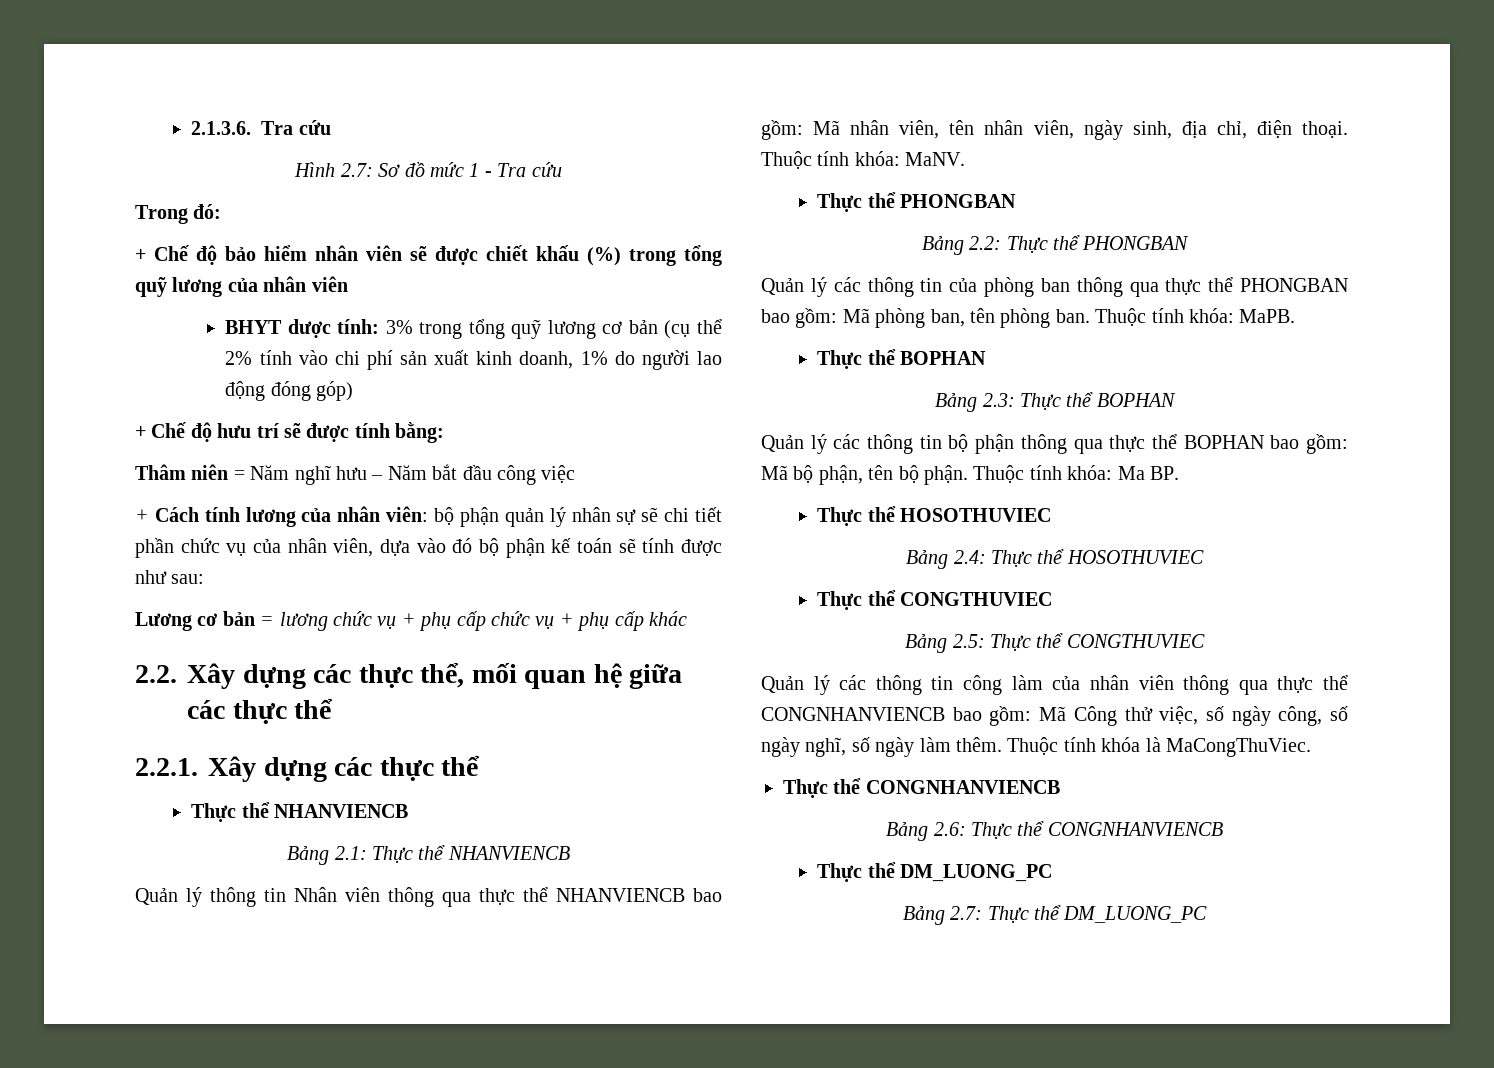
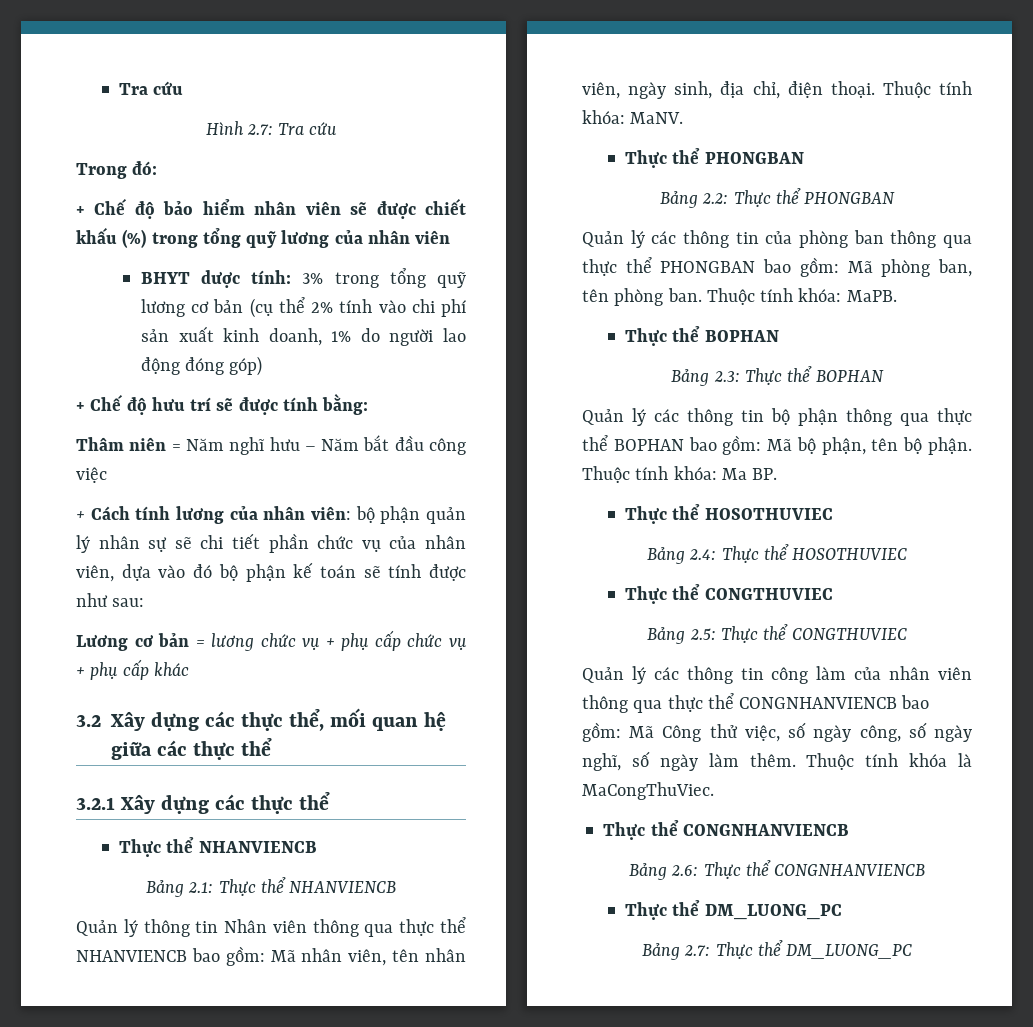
[191,121,252,135] 2.1.3.6. -> (119, 89) none
[378,162,492,177] Sơ đồ mức 1 - -> (273, 129) none
[135,665,177,683] 2.2. -> [76,715,101,727] 3.2
[135,758,198,776] 2.2.1. -> [76,797,115,810] 3.2.1

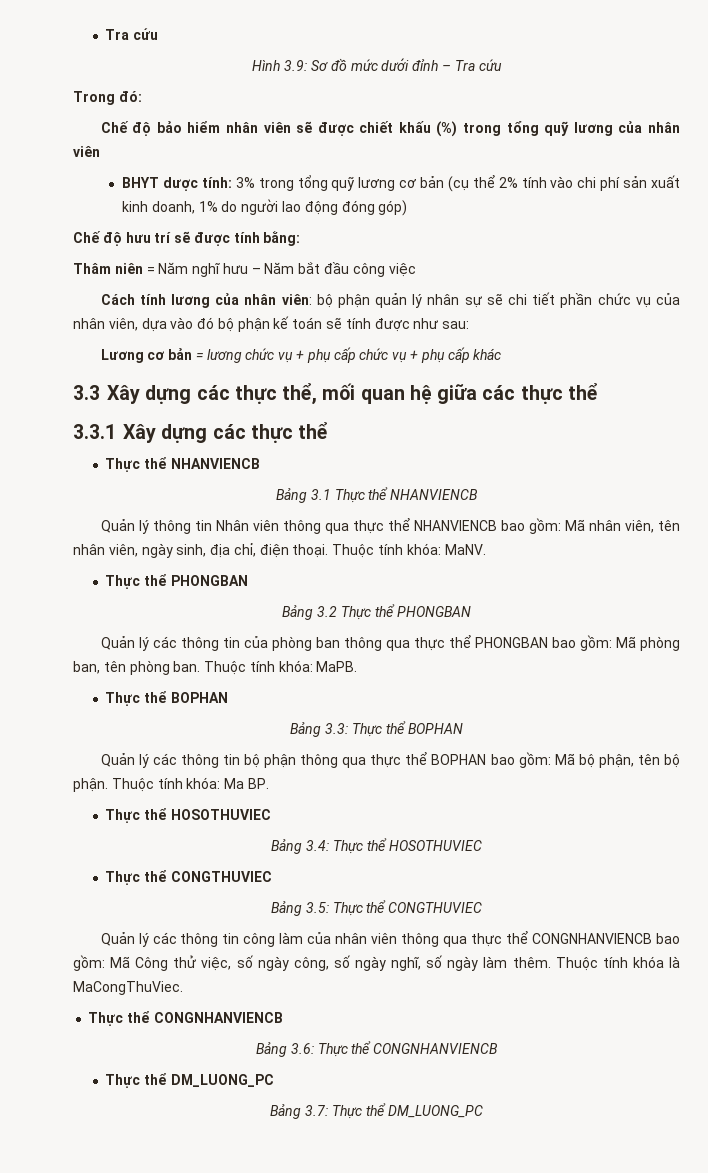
[246,124,273,135] 2.7: -> [284,58,451,71] 3.9: Sơ đồ mức dưới đỉnh –
[76,206,85,215] + -> (142, 96) none
[76,402,85,411] + -> (408, 208) none
[76,511,85,520] + -> (416, 270) none
[76,715,101,727] 3.2 -> [73,385,100,400] 3.3
[76,797,115,810] 3.2.1 -> [73,424,116,439] 3.3.1
[188,882,214,893] 2.1: -> [310,489,331,500] 3.1
[702,193,729,204] 2.2: -> [317,606,338,617] 3.2
[713,371,740,382] 2.3: -> [325,723,349,734] 3.3:
[689,549,717,560] 2.4: -> [306,840,330,851] 3.4:
[689,628,716,640] 2.5: -> [305,902,329,913] 3.5:
[671,865,699,876] 2.6: -> [290,1043,314,1054] 3.6:
[684,945,711,956] 2.7: -> [305,1105,329,1116] 3.7:

